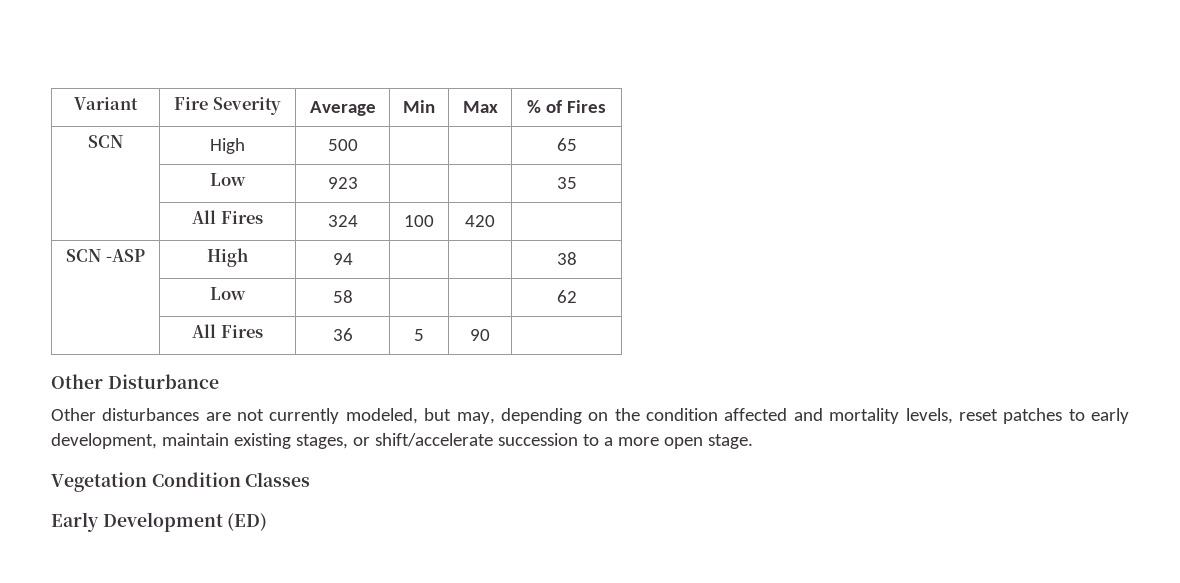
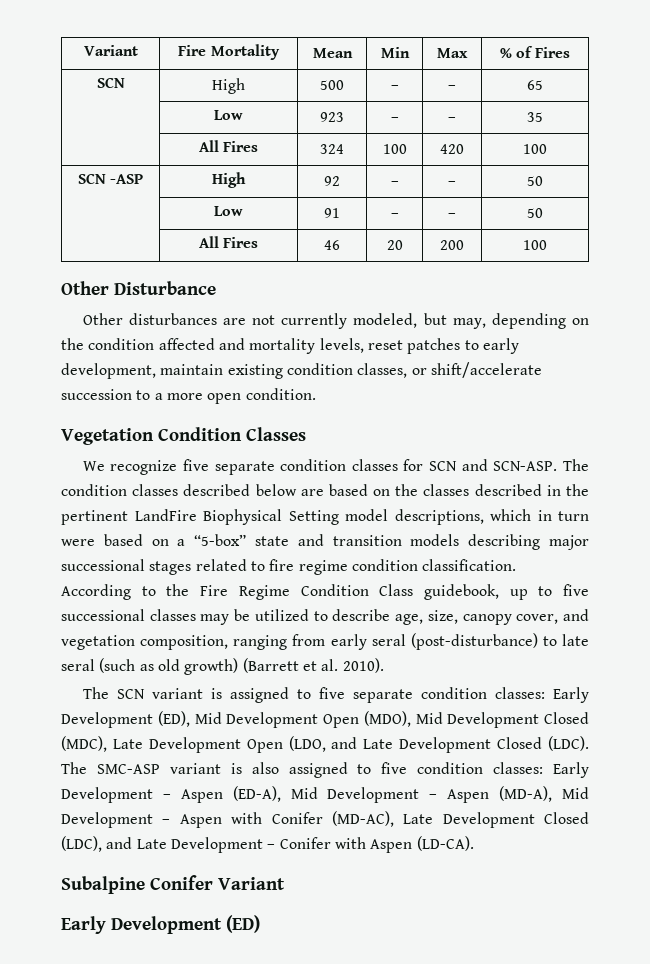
[212,97,281,115] [309,101,376,116] Severity | Average -> [210,44,280,60] [312,48,353,58] Mortality | Mean
(358, 145) | -> [390,85,399,90] [448,85,456,90] – | –
(358, 183) | -> [390,117,399,122] [448,117,456,122] – | –
(495, 221) none -> [523,144,547,154] 100
[332,253,353,265] [556,252,577,265] [210,287,246,300] [332,290,353,303] [556,290,577,303] [192,324,263,338] [332,328,353,341] [414,329,424,341] [470,329,490,341] 94 | | | 38 // | Low | 58 | | | 62 // | All Fires | 36 | 5 | 90 | -> [324,176,340,186] [390,181,399,186] [448,181,456,186] [527,176,543,186] [214,206,243,216] [324,208,340,218] [390,213,399,218] [448,213,456,218] [527,208,543,218] [198,236,259,248] [324,240,340,250] [386,240,403,250] [440,240,464,250] [523,240,547,250] 92 | – | – | 50 // | Low | 91 | – | – | 50 // | All Fires | 46 | 20 | 200 | 100
[295,434,348,449] stages, -> [286,363,408,378] condition classes,
[707,434,753,449] stage. -> [245,388,316,400] condition.
(311, 479) none -> [82,459,590,475] [61,484,589,496] [61,509,589,525] [61,534,589,550] [61,559,517,575] [61,584,589,600] [61,609,590,625] [61,633,589,650] [61,658,384,675] [82,687,589,703] [61,711,589,728] [61,736,590,753] [61,762,589,778] [61,786,590,803] [61,811,589,828] [61,836,474,853] [61,875,285,894] // We recognize five separate condition classes for SCN and SCN-ASP. The condition classes described below are based on the classes described in the pertinent LandFire Biophysical Setting model descriptions, which in turn were based on a “5-box” state and transition models describing major successional stages related to fire regime condition classification. According to the Fire Regime Condition Class guidebook, up to five successional classes may be utilized to describe age, size, canopy cover, and vegetation composition, ranging from early seral (post-disturbance) to late seral (such as old growth) (Barrett et al. 2010). // The SCN variant is assigned to five separate condition classes: Early Development (ED), Mid Development Open (MDO), Mid Development Closed (MDC), Late Development Open (LDO, and Late Development Closed (LDC). The SMC-ASP variant is also assigned to five condition classes: Early Development – Aspen (ED-A), Mid Development – Aspen (MD-A), Mid Development – Aspen with Conifer (MD-AC), Late Development Closed (LDC), and Late Development – Conifer with Aspen (LD-CA). // Subalpine Conifer Variant

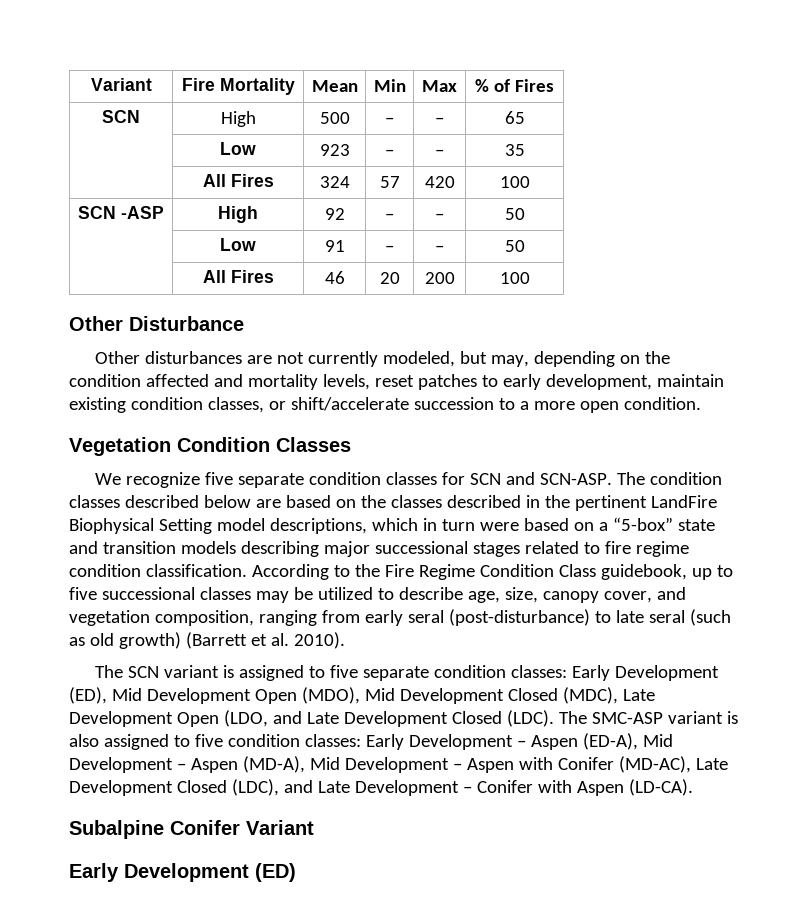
[382,144,407,154] 100 -> [379,176,400,188] 57

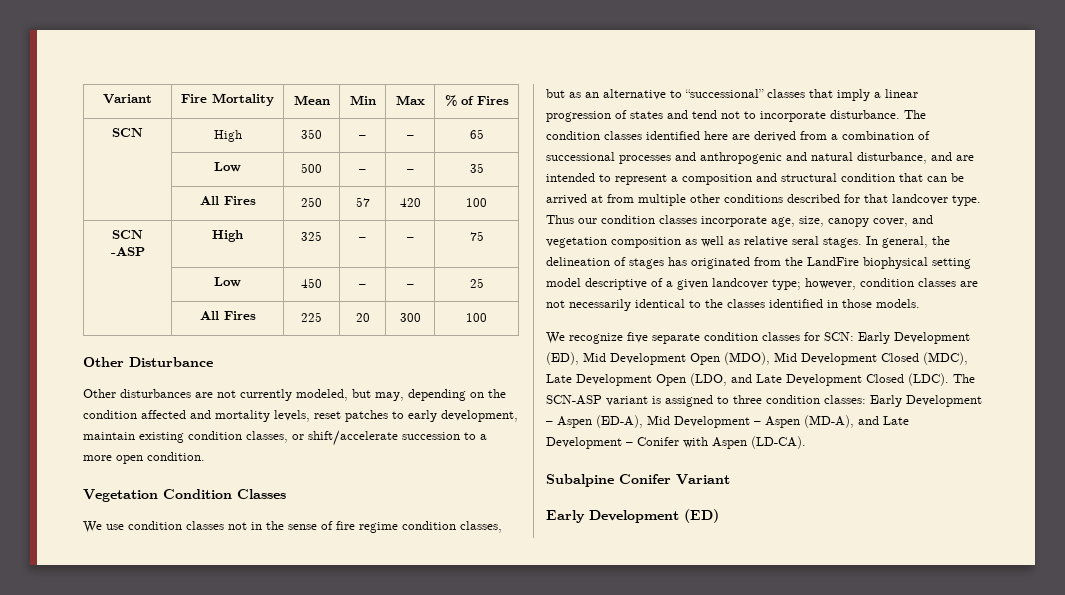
[319,112,350,124] 500 -> [301,129,322,139] 350
[319,144,350,156] 923 -> [301,163,322,173] 500
[319,176,350,188] 324 -> [301,197,322,207] 250
[324,208,345,220] [385,213,394,220] [435,213,444,220] [504,208,525,220] [220,238,256,251] [324,240,345,252] [385,245,394,252] [435,245,444,252] [504,240,525,252] [202,270,274,283] [324,271,345,284] 92 | – | – | 50 // | Low | 91 | – | – | 50 // | All Fires | 46 -> [301,231,322,241] [359,237,366,241] [406,237,414,241] [469,231,484,241] [214,277,241,287] [301,278,322,288] [359,284,366,288] [406,284,414,288] [469,278,484,288] [199,311,256,320] [301,312,322,322] 325 | – | – | 75 // | Low | 450 | – | – | 25 // | All Fires | 225
[424,272,455,284] 200 -> [399,313,421,322] 300
(351, 444) none -> [83,521,502,533] [546,89,918,101] [546,110,926,122] [546,131,930,142] [546,152,974,164] [546,173,964,185] [546,194,981,206] [546,215,933,227] [546,236,950,248] [546,257,971,269] [546,278,978,290] [546,299,920,311] // We use condition classes not in the sense of fire regime condition classes, but as an alternative to “successional” classes that imply a linear progression of states and tend not to incorporate disturbance. The condition classes identified here are derived from a combination of successional processes and anthropogenic and natural disturbance, and are intended to represent a composition and structural condition that can be arrived at from multiple other conditions described for that landcover type. Thus our condition classes incorporate age, size, canopy cover, and vegetation composition as well as relative seral stages. In general, the delineation of stages has originated from the LandFire biophysical setting model descriptive of a given landcover type; however, condition classes are not necessarily identical to the classes identified in those models.
[469,472,722,485] [69,495,717,511] [69,517,715,534] [69,541,689,557] [69,564,733,580] [69,587,686,603] [69,609,731,626] [69,632,345,649] [95,665,567,681] SCN and SCN-ASP. The condition classes described below are based on the classes described in the pertinent LandFire Biophysical Setting model descriptions, which in turn were based on a “5-box” state and transition models describing major successional stages related to fire regime condition classification. According to the Fire Regime Condition Class guidebook, up to five successional classes may be utilized to describe age, size, canopy cover, and vegetation composition, ranging from early seral (post-disturbance) to late seral (such as old growth) (Barrett et al. 2010). // The SCN variant is assigned to five separate condition classes: -> [824,332,854,341] SCN:
[591,711,738,724] [69,734,223,750] SMC-ASP variant is also assigned to five -> [546,395,762,407] SCN-ASP variant is assigned to three
[309,756,728,773] [69,779,279,796] Mid Development – Aspen with Conifer (MD-AC), Late Development Closed (LDC), -> (854, 421) none

